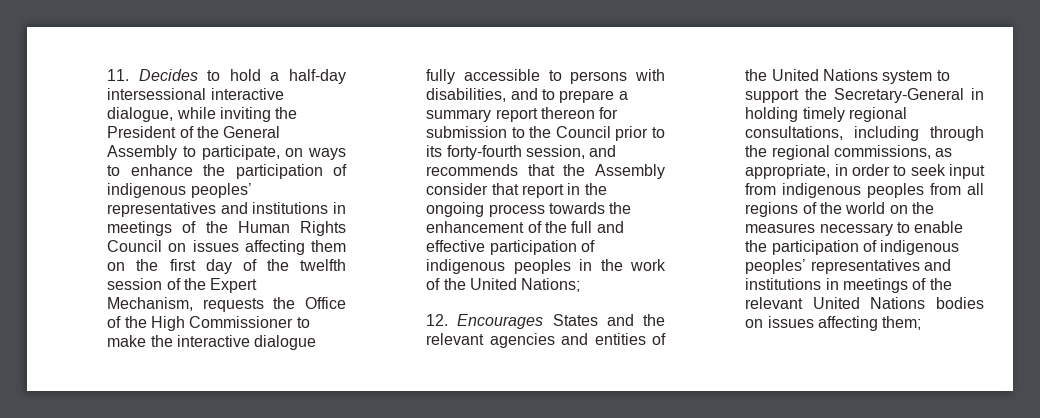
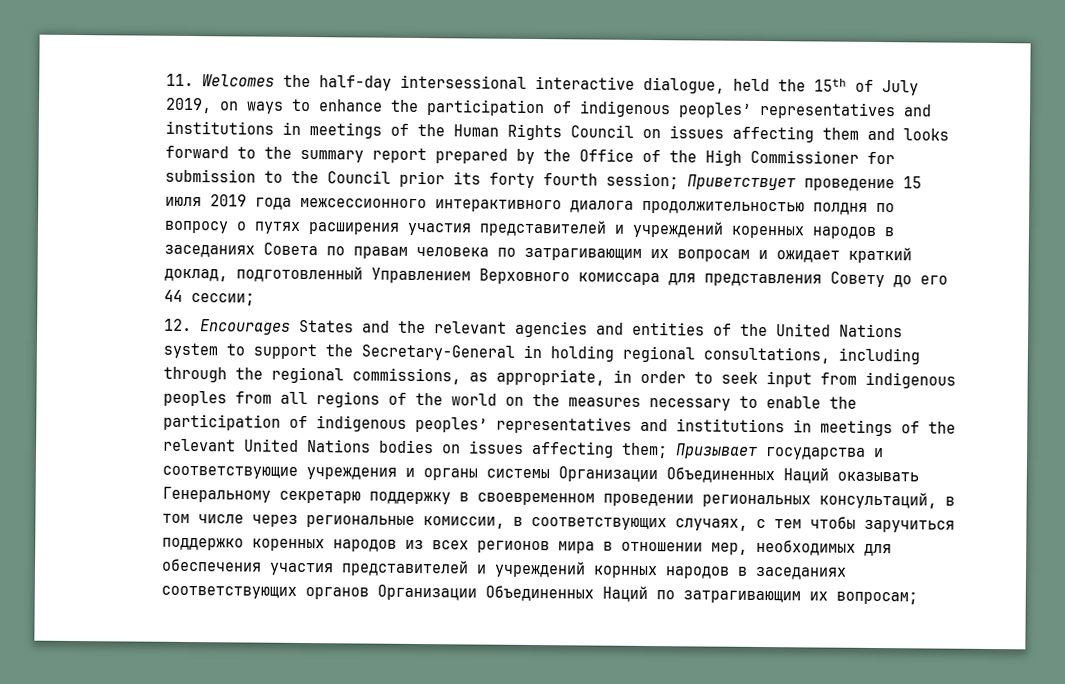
[138,69,346,84] [107,88,284,100] [107,107,298,122] [107,126,281,138] [107,145,280,160] Decides to hold a half-day intersessional interactive dialogue, while inviting the President of the General Assembly to participate, -> [202,74,920,96] [165,97,213,114] Welcomes the half-day intersessional interactive dialogue, held the 15th of July 2019,
[107,259,346,274] [107,278,258,293] [107,297,264,312] on the first day of the twelfth session of the Expert Mechanism, requests -> [867,127,950,141] [165,145,536,165] and looks forward to the summary report prepared by
[296,317,310,328] [107,335,317,350] [426,69,665,84] [426,88,628,103] [426,107,595,122] to make the interactive dialogue fully accessible to persons with disabilities, and to prepare a summary report thereon -> (860, 156) none
[652,127,665,138] [426,145,617,160] [426,164,665,179] [426,183,607,198] [426,202,632,217] [426,221,624,233] [426,240,595,255] [426,259,666,274] [426,278,581,292] to its forty-fourth session, and recommends that the Assembly consider that report in the ongoing process towards the enhancement of the full and effective participation of indigenous peoples in the work of the United Nations; -> [453,171,923,192] [165,194,896,215] [164,219,896,240] [164,242,913,264] [164,265,949,288] [164,289,256,306] its forty fourth session; Приветствует проведение 15 июля 2019 года межсессионного интерактивного диалога продолжительностью полдня по вопросу о путях расширения участия представителей и учреждений коренных народов в заседаниях Совета по правам человека по затрагивающим их вопросам и ожидает краткий доклад, подготовленный Управлением Верховного комиссара для представления Совету до его 44 сессии;
[802,107,845,122] timely -> (615, 353) none
(922, 323) none -> [675,443,885,460] [162,465,920,484] [162,486,956,509] [162,513,956,533] [162,537,893,557] [161,558,848,580] [161,584,919,605] Призывает государства и соответствующие учреждения и органы системы Организации Объединенных Наций оказывать Генеральному секретарю поддержку в своевременном проведении региональных консультаций, в том числе через региональные комиссии, в соответствующих случаях, с тем чтобы заручиться поддержко коренных народов из всех регионов мира в отношении мер, необходимых для обеспечения участия представителей и учреждений корнных народов в заседаниях соответствующих органов Организации Объединенных Наций по затрагивающим их вопросам;

